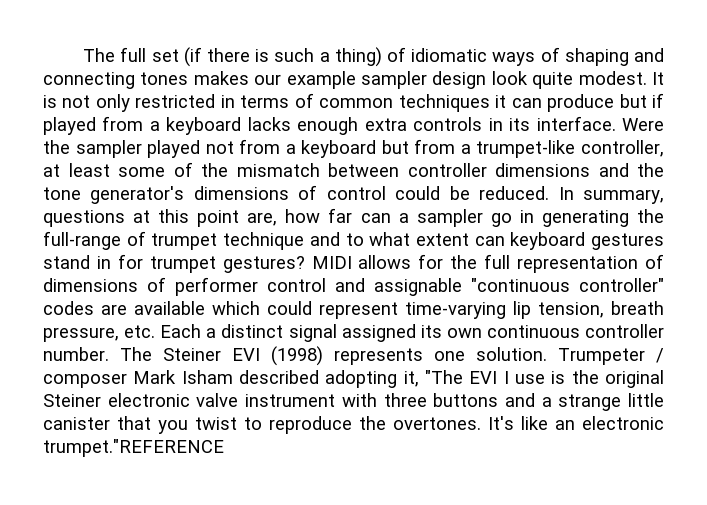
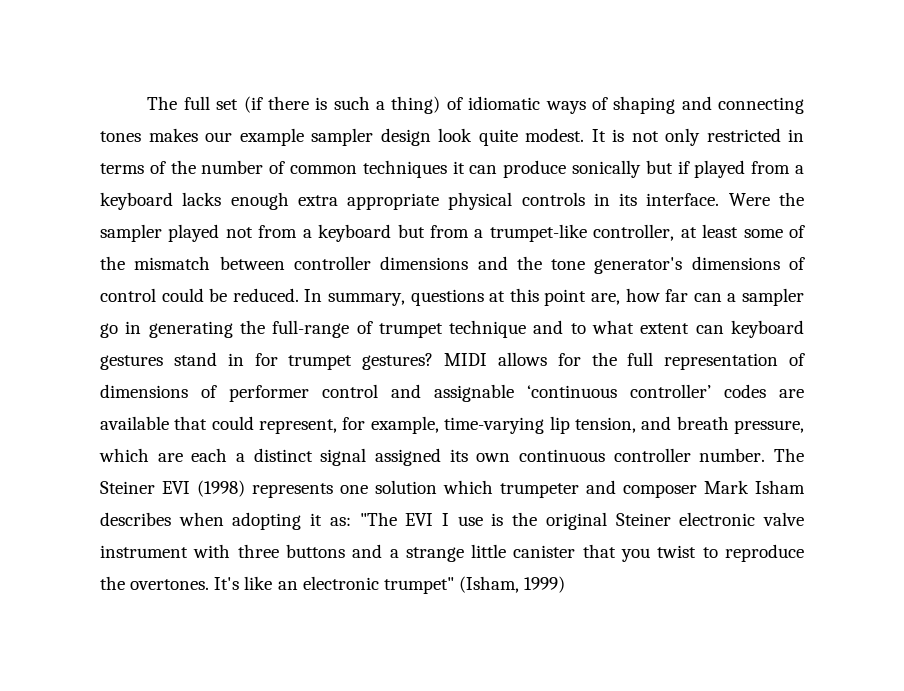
(314, 100) none -> [170,160,286,174] the number of
(615, 103) none -> [572,160,641,178] sonically
(407, 124) none -> [347,192,513,210] appropriate physical
[471,278,664,292] "continuous controller" -> [527,384,711,398] ‘continuous controller’
[212,301,398,319] which could represent -> [174,416,439,434] that could represent, for example,
(604, 310) none -> [641,416,672,430] and
[124,324,202,338] etc. Each -> [99,448,228,462] which are each
[476,347,664,365] [43,370,419,388] solution. Trumpeter / composer Mark Isham described adopting it, -> [375,480,805,498] [100,512,351,530] solution which trumpeter and composer Mark Isham describes when adopting it as:
[43,439,224,457] trumpet."REFERENCE -> [383,576,566,594] trumpet" (Isham, 1999)

